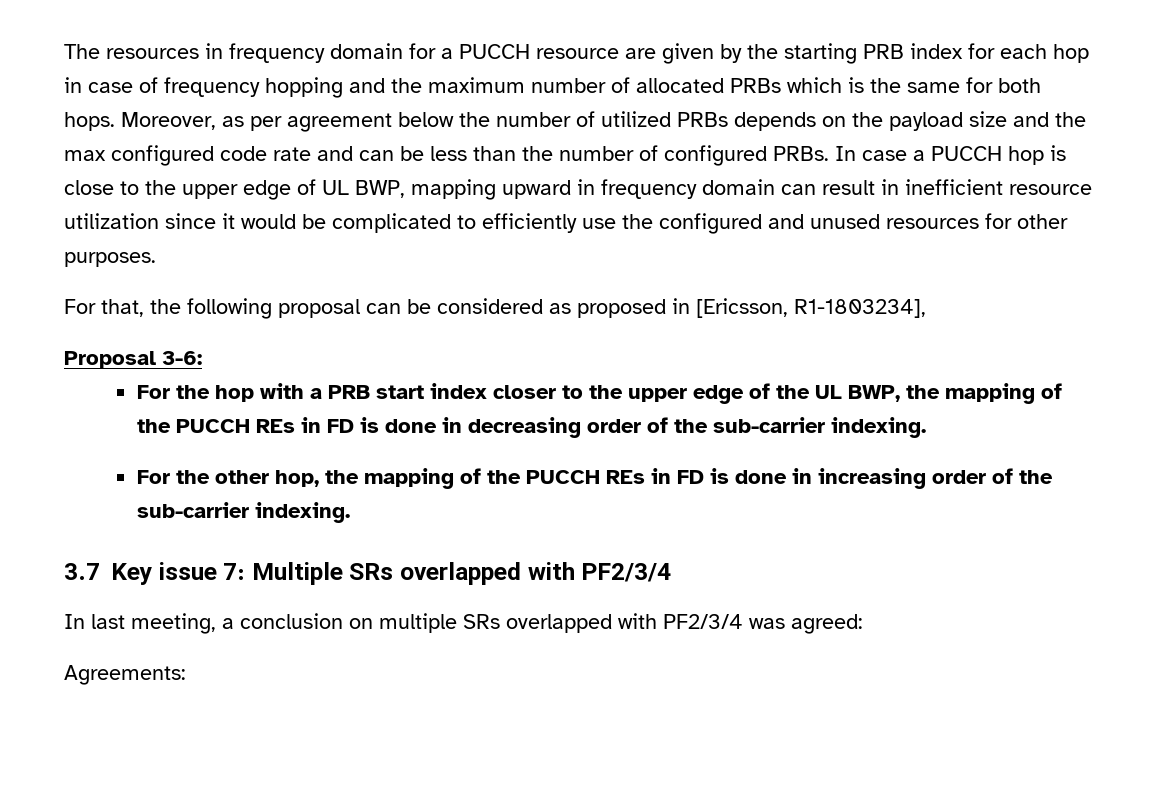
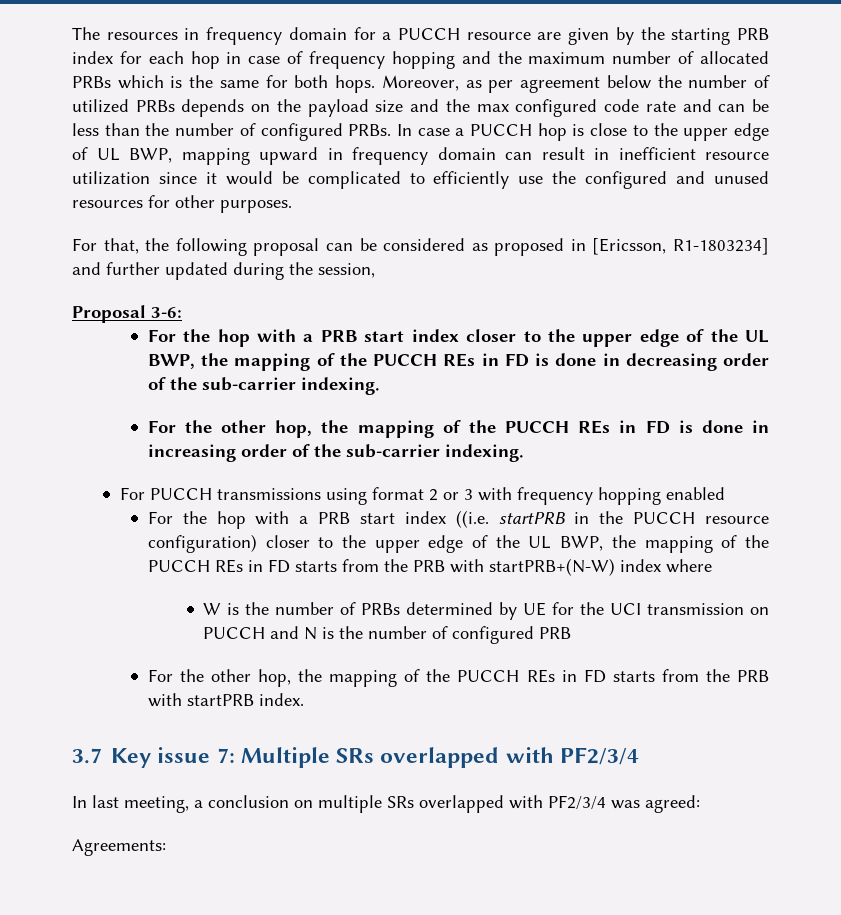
[794,299,926,318] R1-1803234], -> [673,238,769,255] [72,262,375,280] R1-1803234] and further updated during the session,
(351, 512) none -> [120,487,726,505] [147,510,769,529] [147,534,770,553] [147,558,712,576] [203,602,770,620] [203,626,572,644] [147,669,770,687] [147,693,304,707] // For PUCCH transmissions using format 2 or 3 with frequency hopping enabled // For the hop with a PRB start index ((i.e. startPRB in the PUCCH resource configuration) closer to the upper edge of the UL BWP, the mapping of the PUCCH REs in FD starts from the PRB with startPRB+(N-W) index where // W is the number of PRBs determined by UE for the UCI transmission on PUCCH and N is the number of configured PRB // For the other hop, the mapping of the PUCCH REs in FD starts from the PRB with startPRB index.

